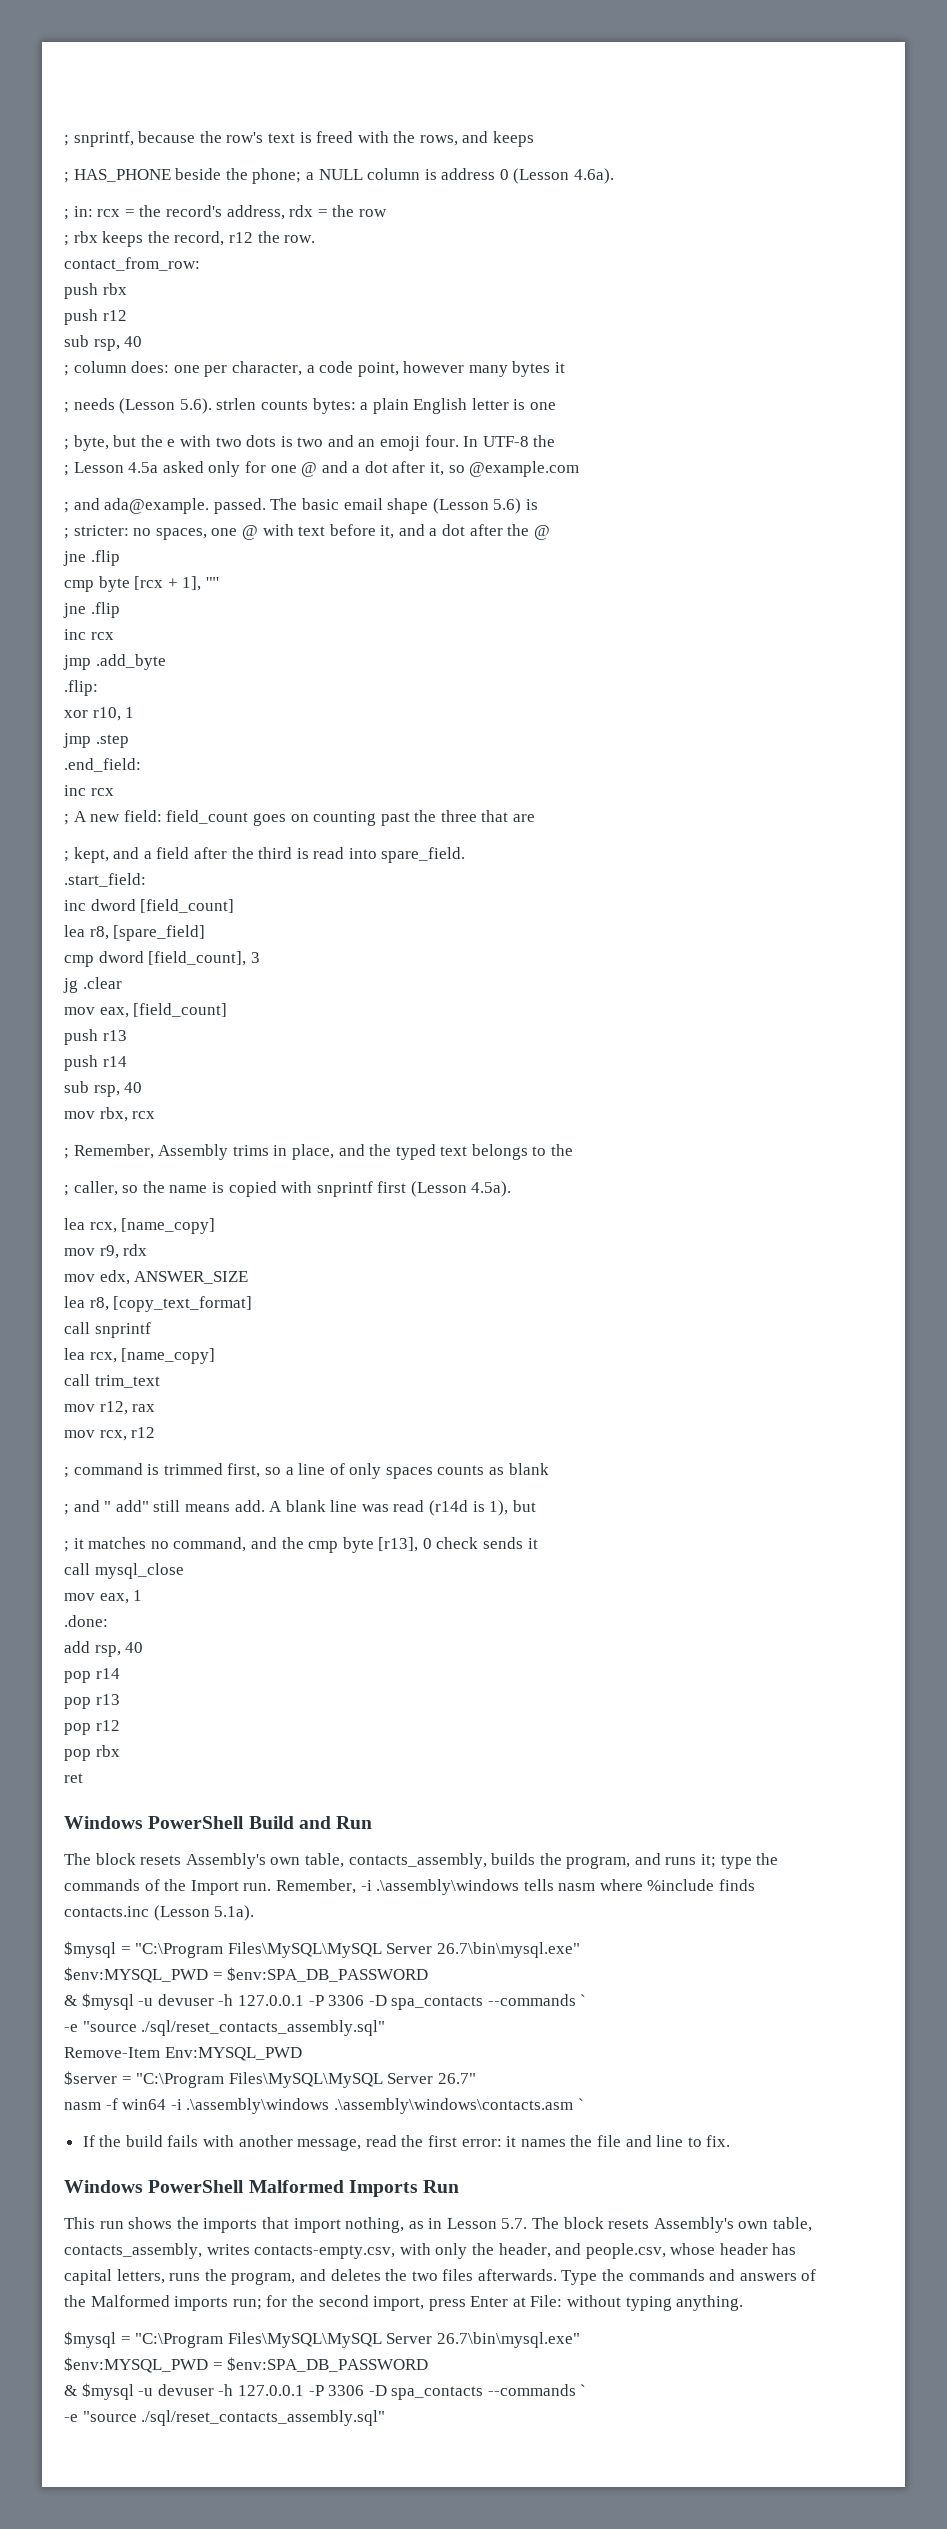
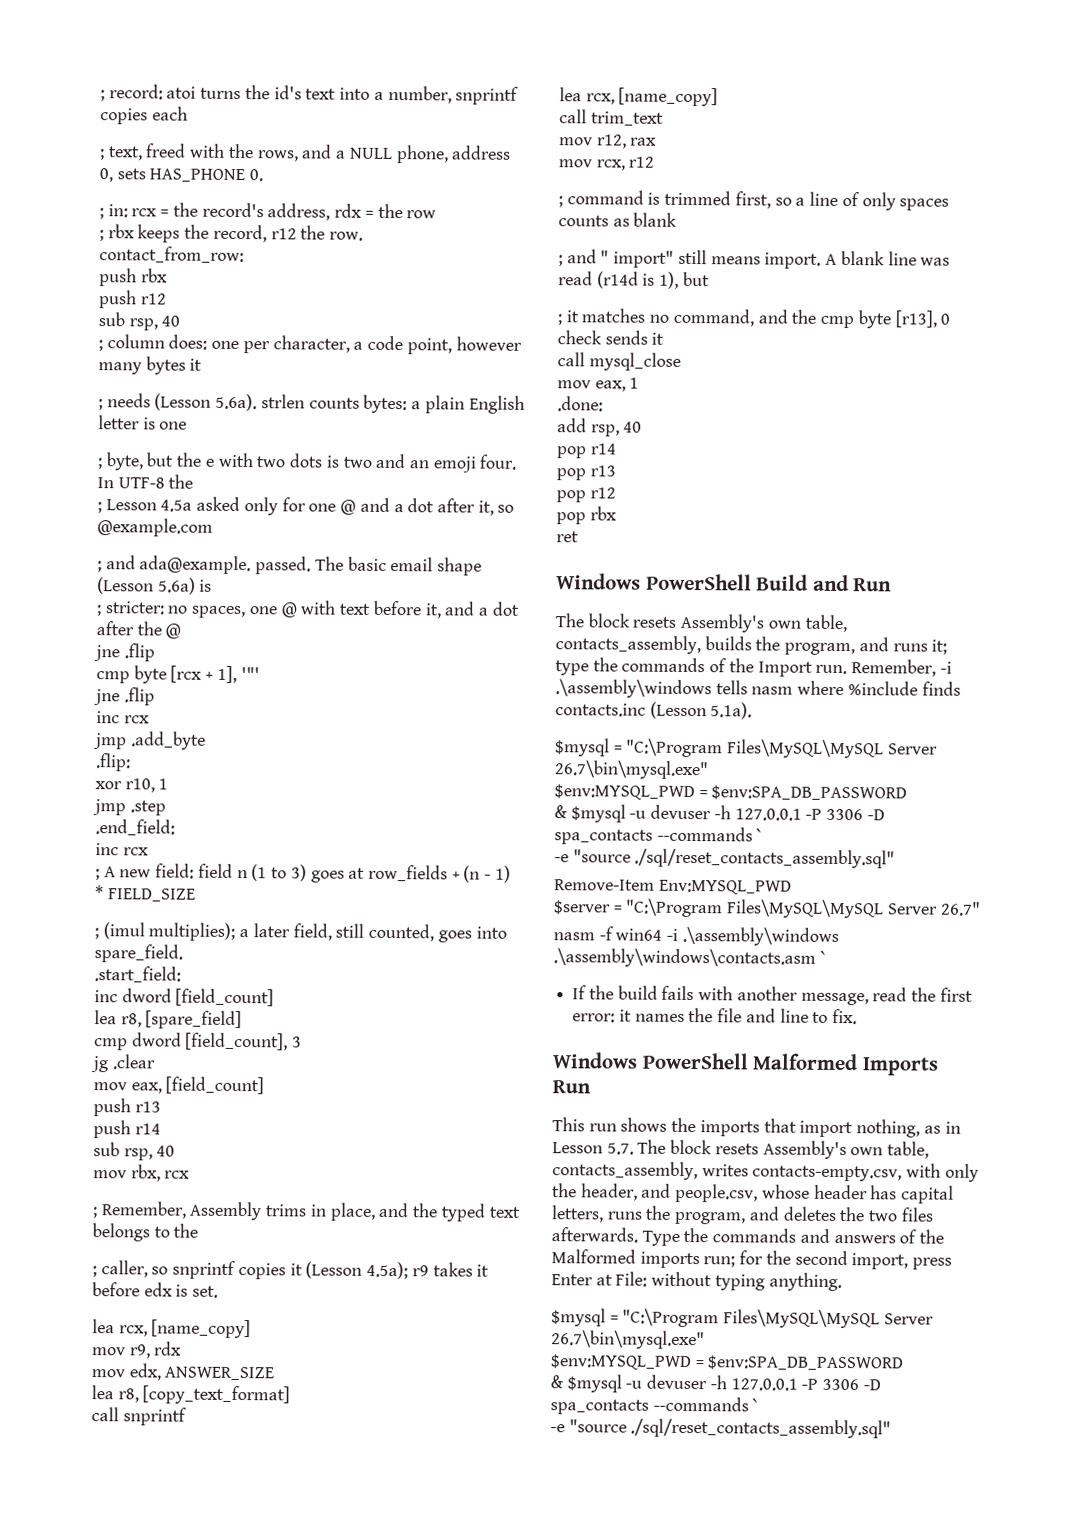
[64,131,312,147] ; snprintf, because the row's text is -> [100,84,520,105] [100,106,188,125] [99,146,143,161] ; record: atoi turns the id's text into a number, snprintf copies each // ; text,
[493,131,535,147] [64,168,615,184] keeps // ; HAS_PHONE beside the phone; a NULL column is address 0 (Lesson 4.6a). -> [335,145,512,164] [99,168,264,183] a NULL phone, address 0, sets HAS_PHONE 0.
[179,398,212,414] 5.6). -> [215,393,258,412] 5.6a).
[493,498,522,514] 5.6) -> [157,577,196,595] 5.6a)
[166,810,536,826] [64,847,345,863] field_count goes on counting past the three that are // ; kept, and a field after the third is read -> [197,863,511,883] [95,885,196,902] [94,922,472,943] field n (1 to 3) goes at row_fields + (n - 1) * FIELD_SIZE // ; (imul multiplies); a later field, still counted, goes
[142,1181,512,1197] the name is copied with snprintf first (Lesson 4.5a). -> [172,1260,490,1280] [92,1282,219,1298] snprintf copies it (Lesson 4.5a); r9 takes it before edx is set.
[115,1500,149,1512] add" -> [613,250,675,268] import"
[234,1500,265,1512] add. -> [764,252,822,269] import.

